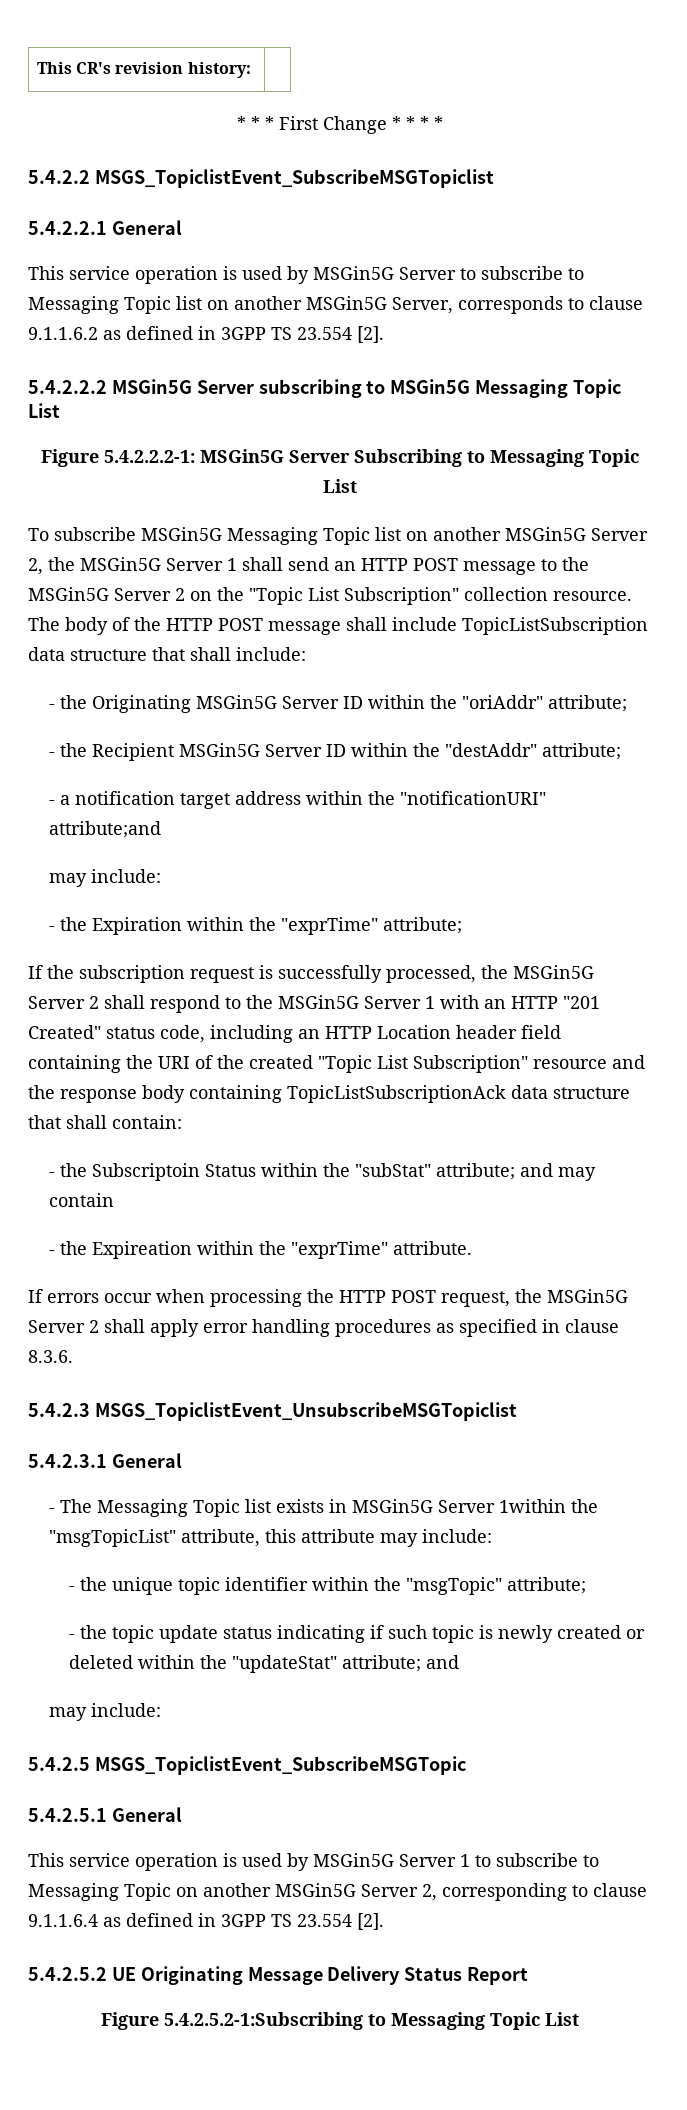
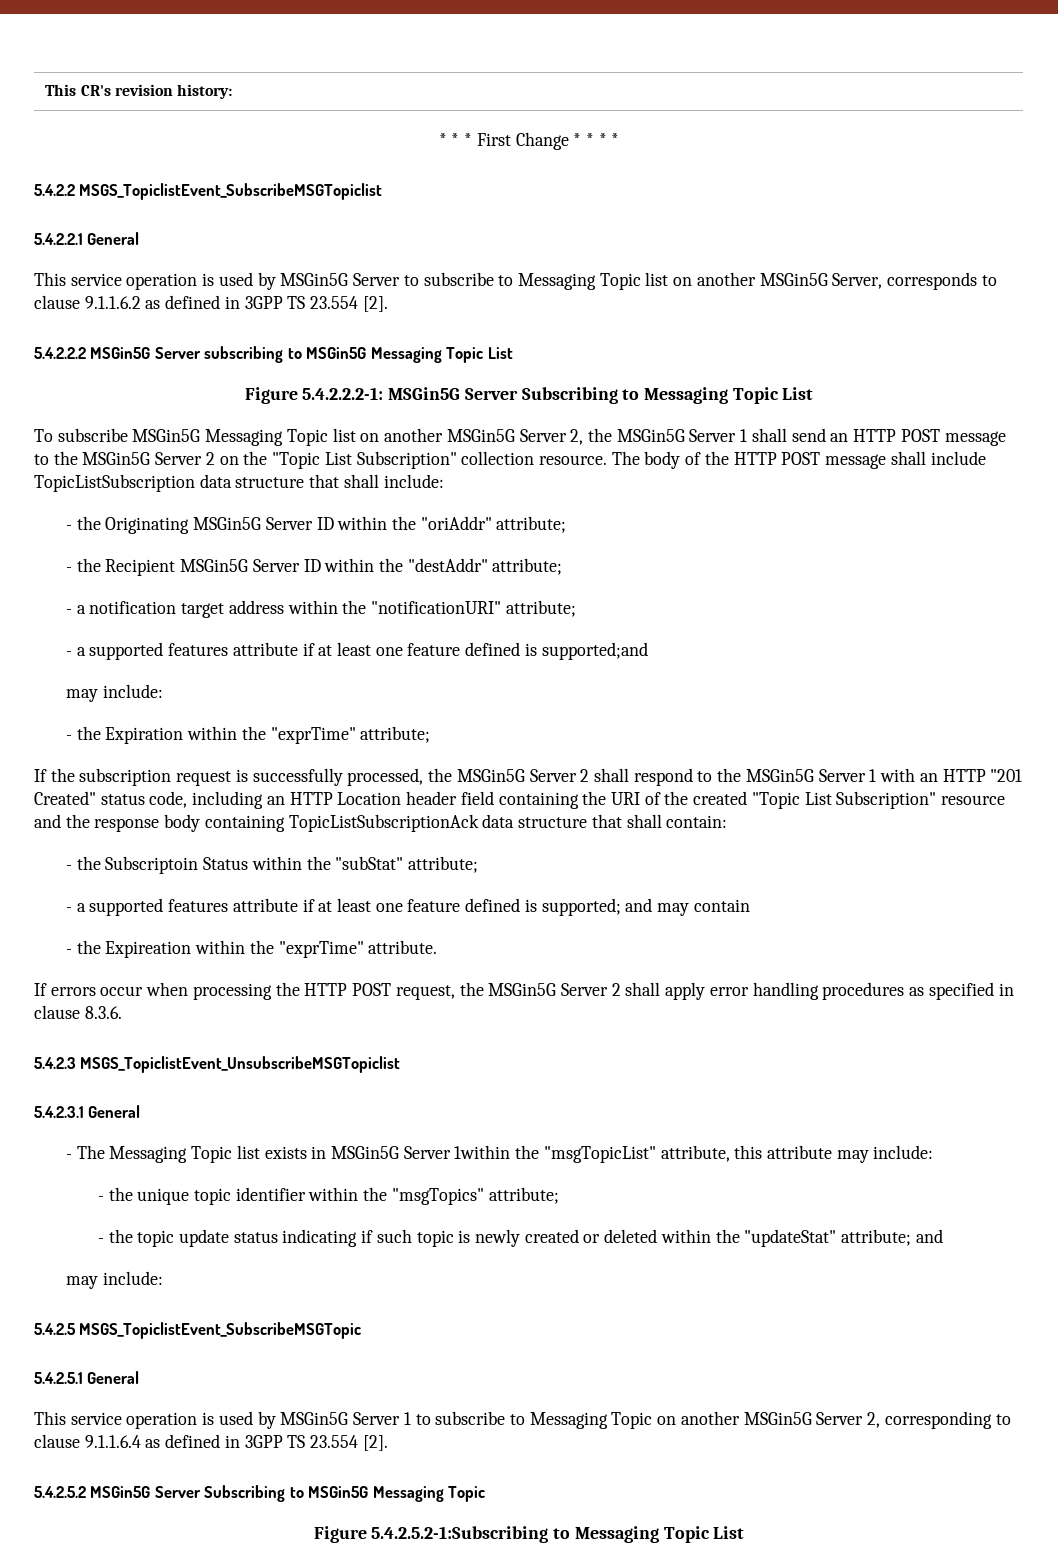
[48,821,161,838] attribute;and -> [505,600,576,617] [65,642,648,660] attribute; // - a supported features attribute if at least one feature defined is supported;and
(515, 1171) none -> [65,898,621,916] // - a supported features attribute if at least one feature defined is supported;
[406,1577,503,1595] "msgTopic" -> [391,1188,484,1205] "msgTopics"
[111,1966,529,1985] UE Originating Message Delivery Status Report -> [90,1485,486,1502] MSGin5G Server Subscribing to MSGin5G Messaging Topic

